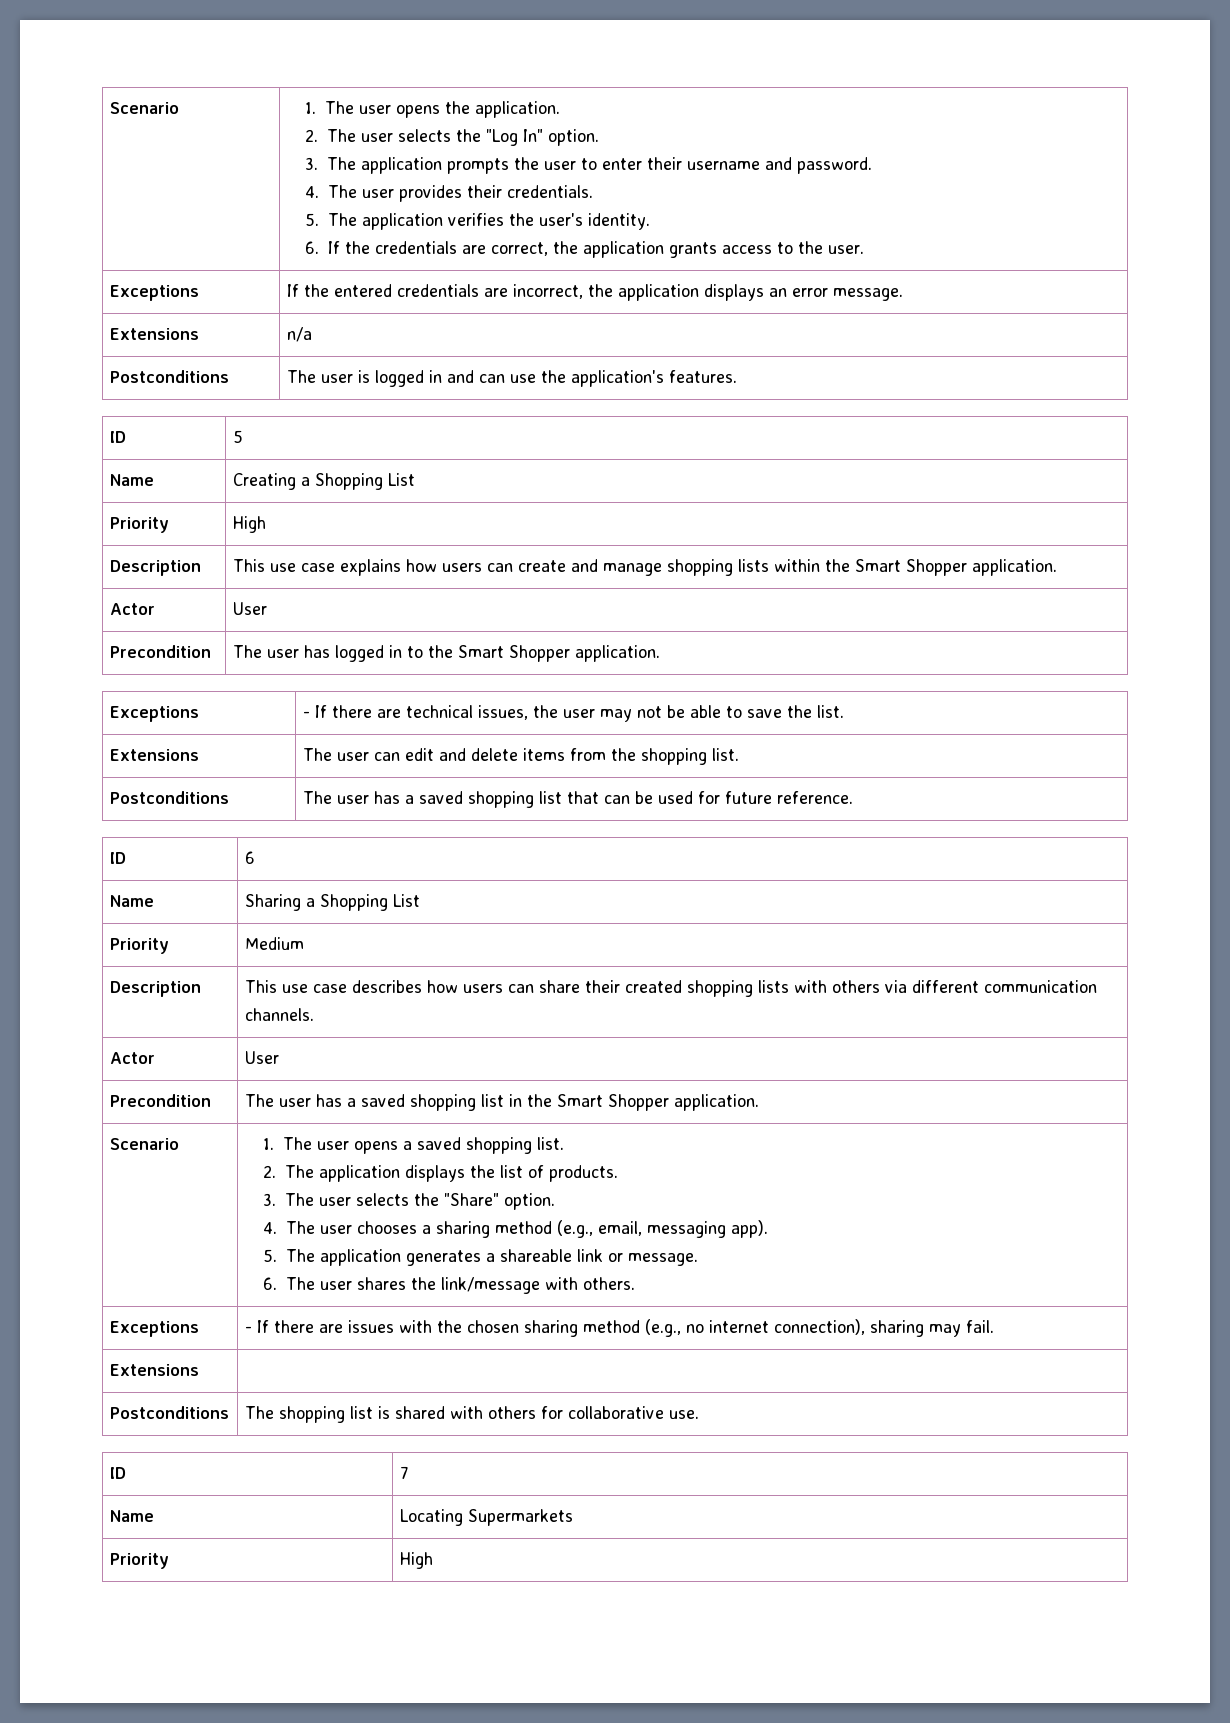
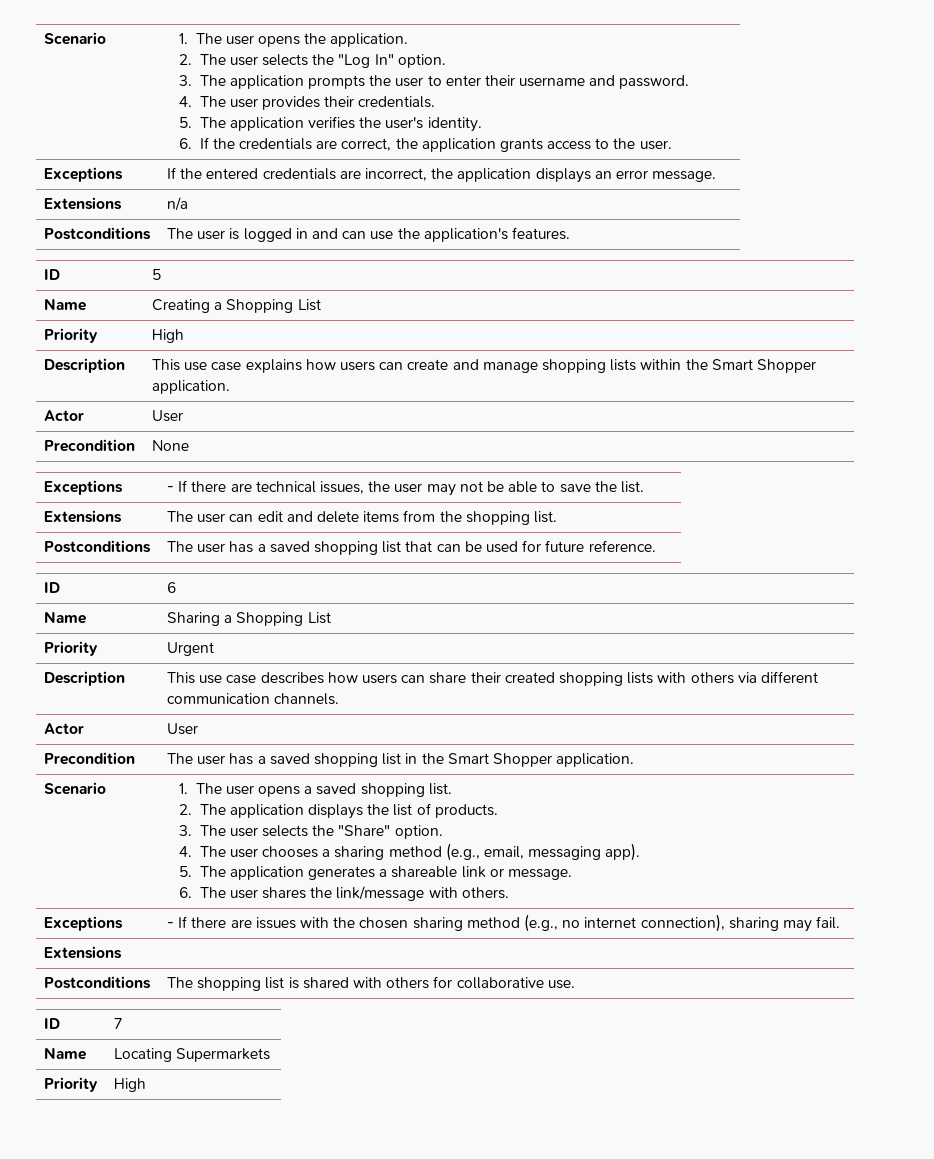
[232,645,660,662] | The user has logged in to the Smart Shopper application. -> [152,440,190,451] | None
[244,937,304,950] Medium -> [167,642,215,656] Urgent

